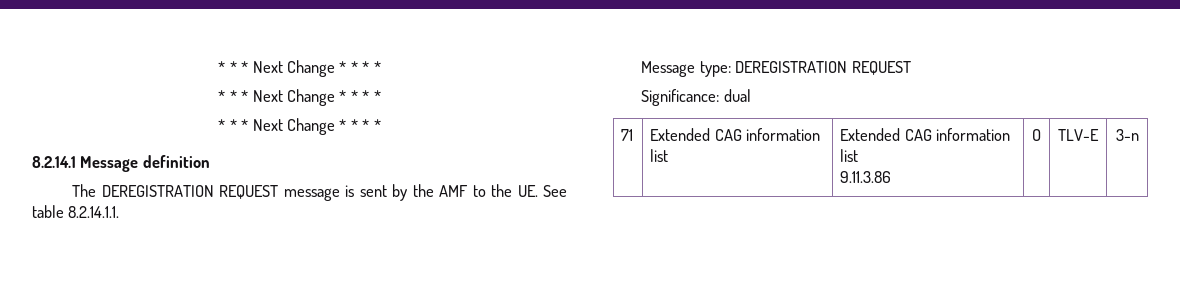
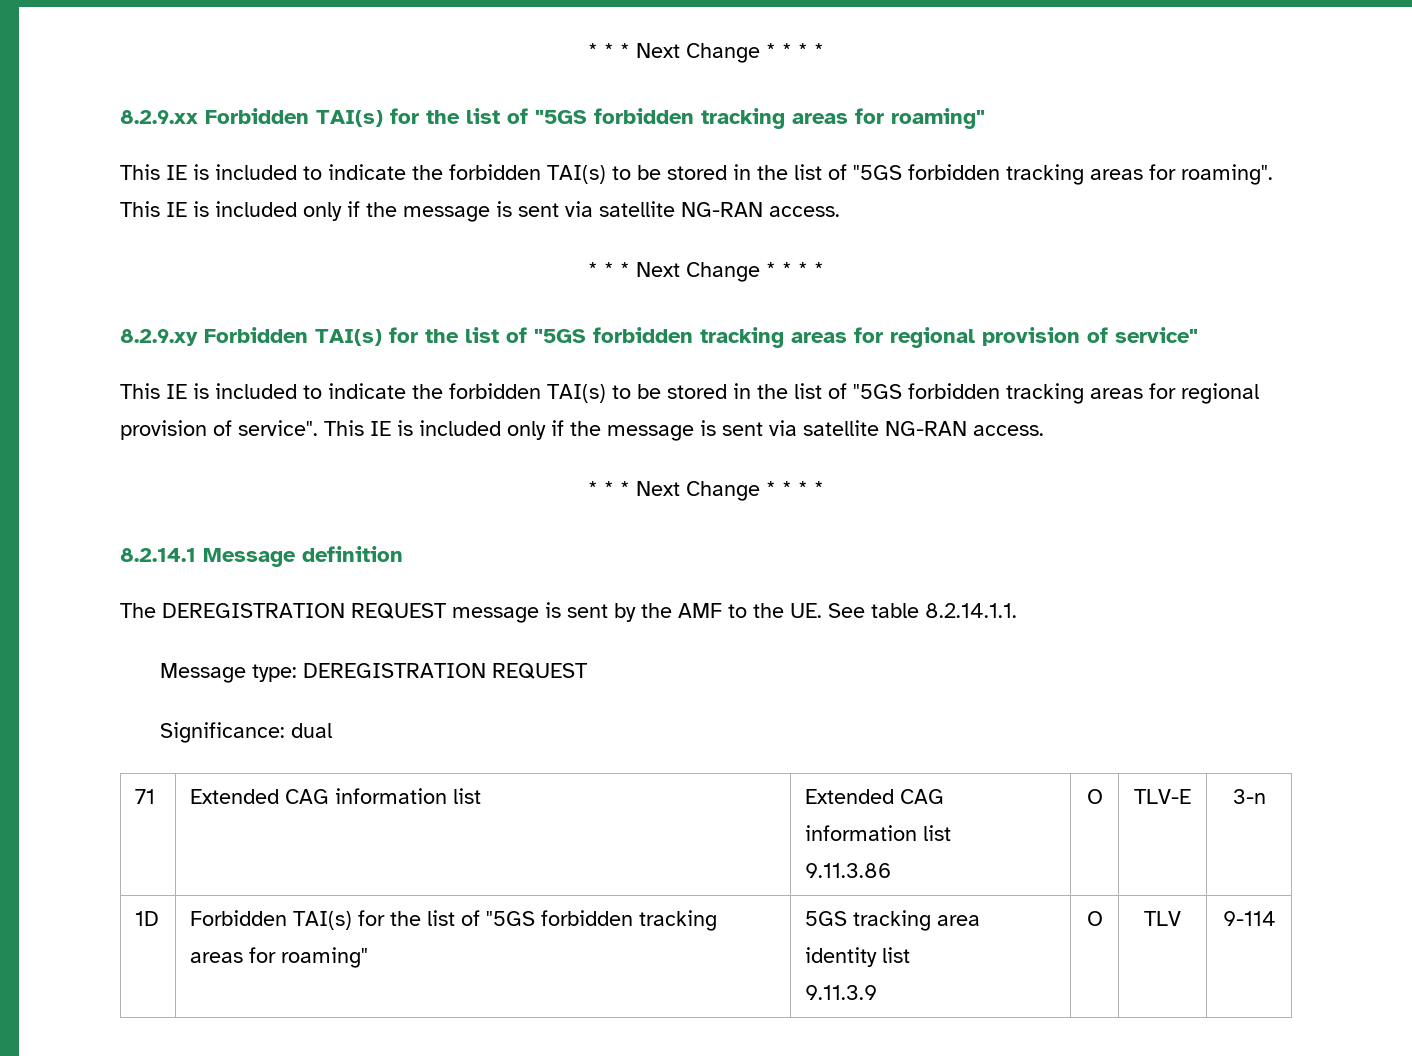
[218,60,381,77] [218,89,381,106] * * * Next Change * * * * // * * * Next Change * * * * -> [588,43,824,63] [120,108,985,129] [120,164,1273,185] [120,201,840,222] [588,262,824,282] [120,327,1198,348] [120,383,1259,404] [120,420,1044,441] * * * Next Change * * * * // 8.2.9.xx Forbidden TAI(s) for the list of "5GS forbidden tracking areas for roaming" // This IE is included to indicate the forbidden TAI(s) to be stored in the list of "5GS forbidden tracking areas for roaming". This IE is included only if the message is sent via satellite NG-RAN access. // * * * Next Change * * * * // 8.2.9.xy Forbidden TAI(s) for the list of "5GS forbidden tracking areas for regional provision of service" // This IE is included to indicate the forbidden TAI(s) to be stored in the list of "5GS forbidden tracking areas for regional provision of service". This IE is included only if the message is sent via satellite NG-RAN access.
(1139, 135) none -> [135,911,160,926] [190,910,718,931] [190,947,369,968] [805,910,981,931] [805,947,911,967] [805,985,878,1000] [1086,911,1103,926] [1144,911,1181,926] [1222,911,1276,926] // 1D | Forbidden TAI(s) for the list of "5GS forbidden tracking areas for roaming" | 5GS tracking area identity list // 9.11.3.9 | O | TLV | 9-114

